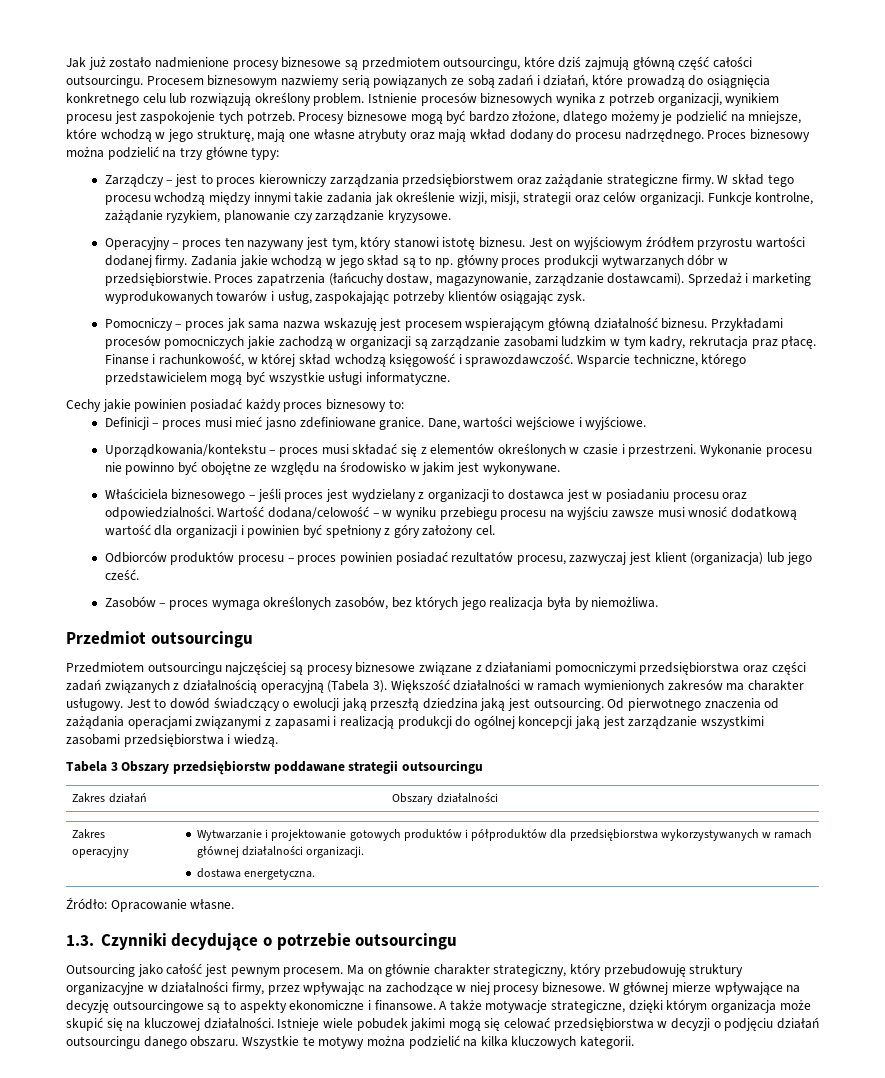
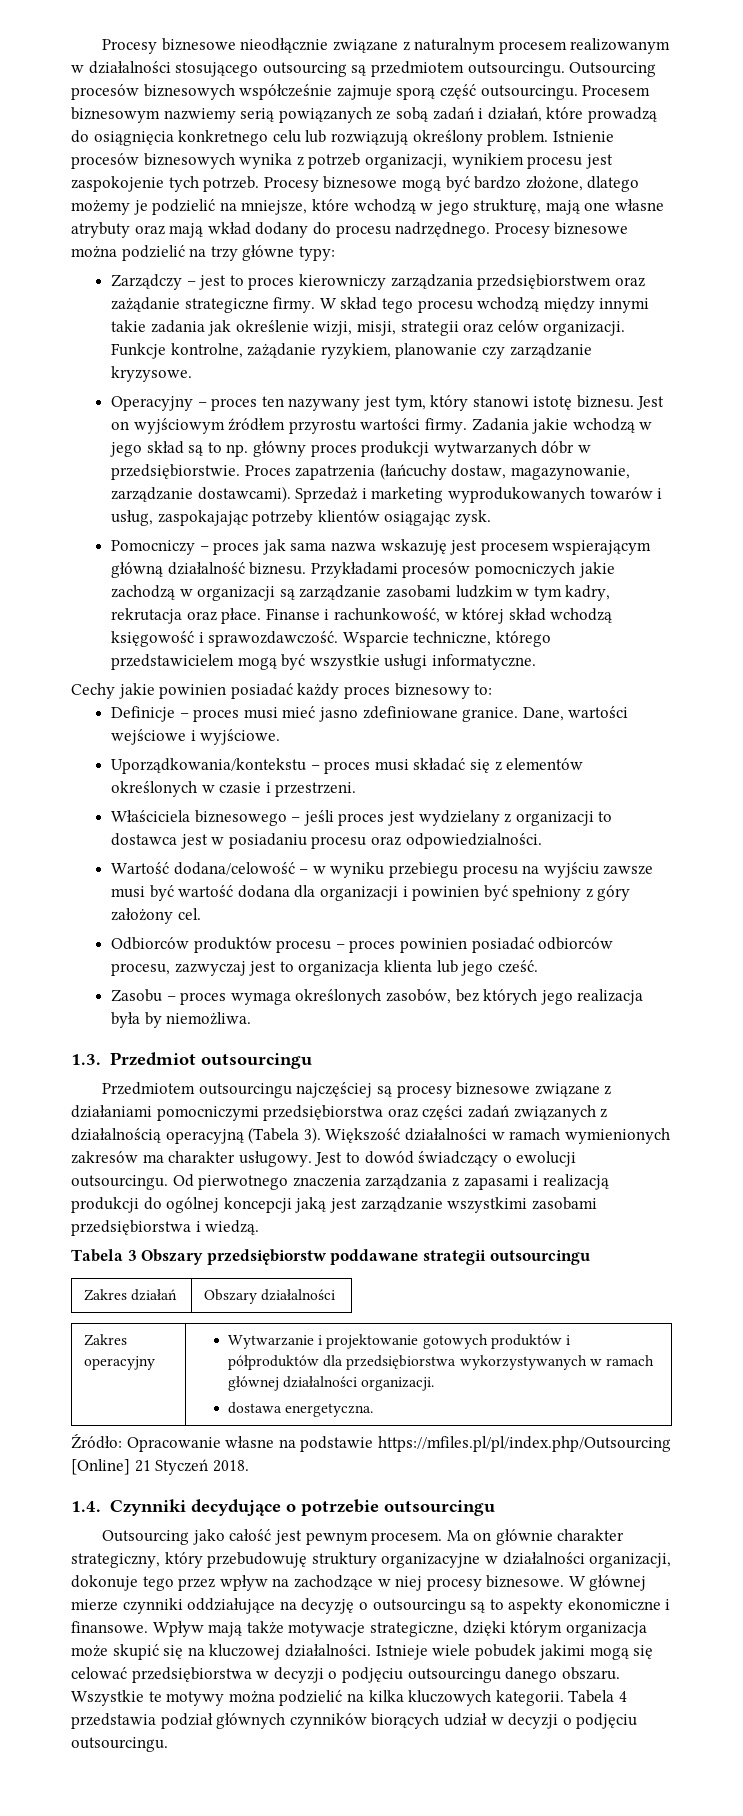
[66,56,753,70] Jak już zostało nadmienione procesy biznesowe są przedmiotem outsourcingu, które dziś zajmują główną część całości -> [102,38,671,54] [71,61,657,77] [71,84,476,100] Procesy biznesowe nieodłącznie związane z naturalnym procesem realizowanym w działalności stosującego outsourcing są przedmiotem outsourcingu. Outsourcing procesów biznesowych współcześnie zajmuje sporą część
[707,129,810,142] Proces biznesowy -> [494,222,629,238] Procesy biznesowe
[104,255,152,268] dodanej -> (421, 424) none
[751,336,817,349] praz płacę. -> [186,608,262,624] oraz płace.
[104,417,149,430] Definicji -> [110,706,175,722] Definicje
[700,444,812,457] [104,461,560,475] Wykonanie procesu nie powinno być obojętne ze względu na środowisko w jakim jest wykonywane. -> (357, 789) none
(214, 513) none -> (542, 841) //
[688,506,798,520] [104,524,151,536] wnosić dodatkową wartość -> [149,885,290,901] być wartość dodana
[451,551,514,563] rezultatów -> [538,937,614,950] odbiorców
[654,552,764,565] klient (organizacja) -> [279,960,432,976] to organizacja klienta
[104,596,156,608] Zasobów -> [110,989,162,1002] Zasobu
(659, 602) none -> [71,1054,101,1065] 1.3.
[341,698,780,711] [66,716,262,729] jaką przeszłą dziedzina jaką jest outsourcing. Od pierwotnego znaczenia od zażądania operacjami związanymi -> [71,1174,448,1190] outsourcingu. Od pierwotnego znaczenia zarządzania
[190,899,235,910] [66,935,94,946] własne. // 1.3. -> [225,1436,671,1452] [71,1459,249,1475] [71,1501,101,1512] własne na podstawie https://mfiles.pl/pl/index.php/Outsourcing [Online] 21 Styczeń 2018. // 1.4.
[231,982,365,995] firmy, przez wpływając -> [589,1553,672,1568] [71,1575,268,1591] organizacji, dokonuje tego przez wpływ
[714,982,801,995] [66,1000,204,1013] wpływające na decyzję outsourcingowe -> [122,1598,466,1614] czynniki oddziałujące na decyzję o outsourcingu
[439,1001,448,1010] A -> [152,1621,243,1637] Wpływ mają
[776,1017,819,1029] działań -> (403, 1675) none
(635, 1042) none -> [568,1690,627,1703] [71,1713,638,1729] [71,1737,168,1752] Tabela 4 przedstawia podział głównych czynników biorących udział w decyzji o podjęciu outsourcingu.

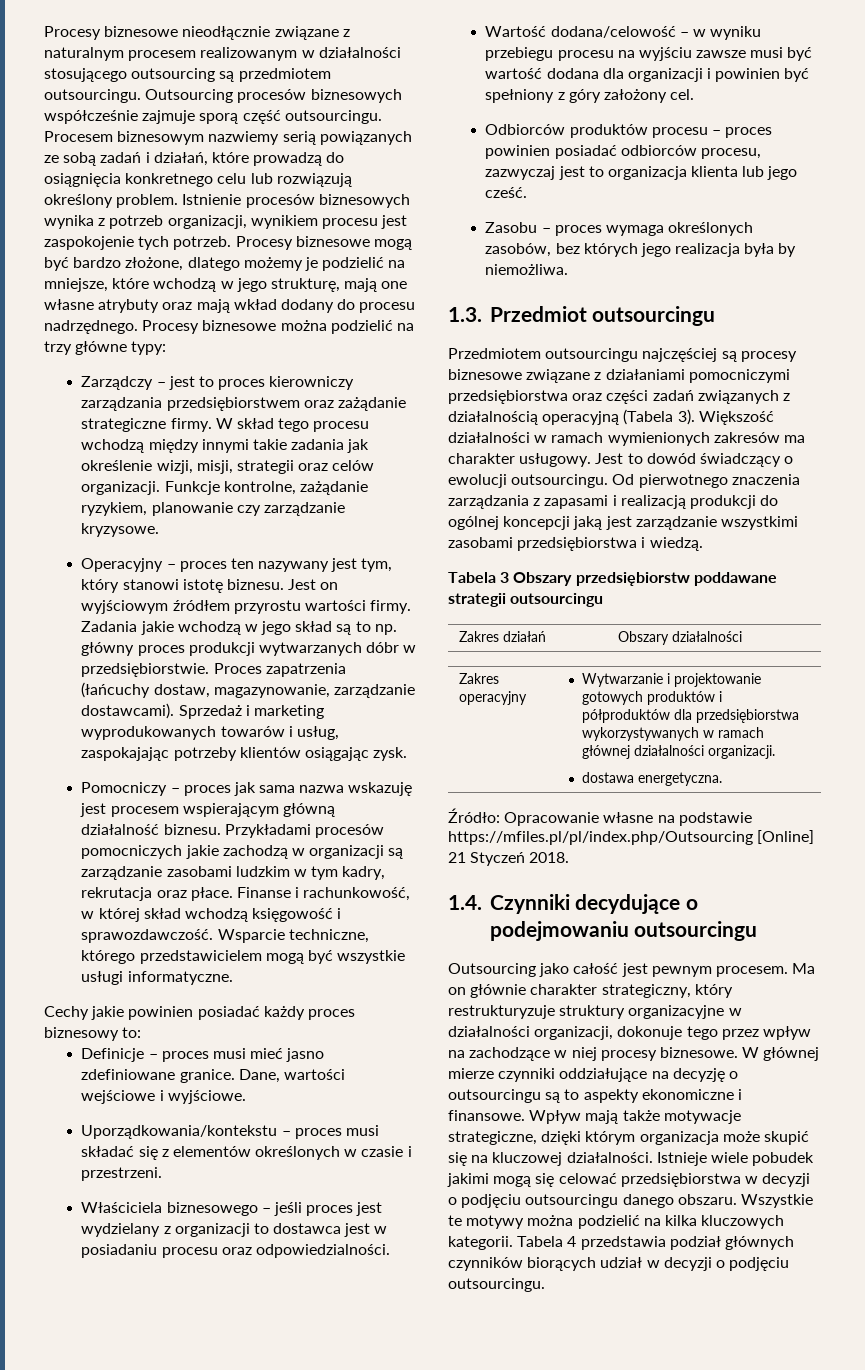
[300,1499,379,1516] potrzebie -> [489,921,629,941] podejmowaniu
[207,1552,308,1568] przebudowuję -> [448,1005,555,1019] restrukturyzuje

